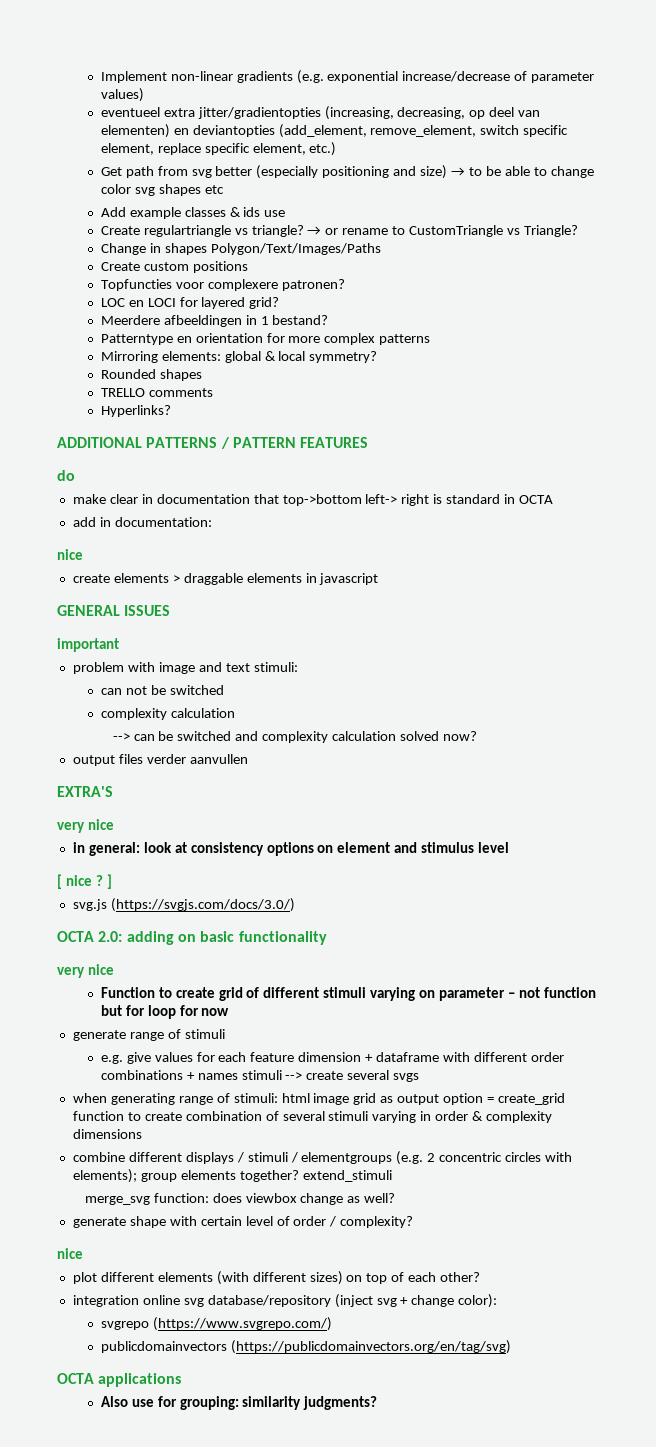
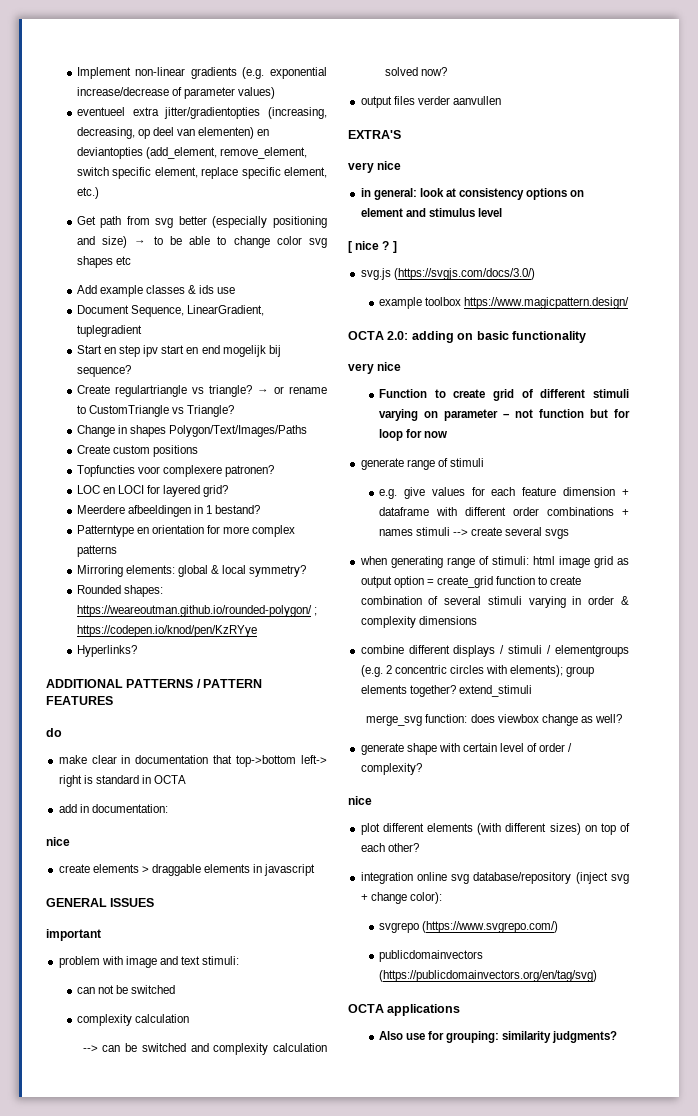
(286, 213) none -> [76,305,265,317] [76,325,142,337] [76,345,281,357] [76,365,131,377] // Document Sequence, LinearGradient, tuplegradient // Start en step ipv start en end mogelijk bij sequence?
[159,369,202,381] [100,388,213,397] shapes // TRELLO comments -> [124,585,164,597] [76,605,318,617] [76,625,257,637] shapes: https://weareoutman.github.io/rounded-polygon/ ; https://codepen.io/knod/pen/KzRYye
(295, 905) none -> [378,297,630,309] // example toolbox https://www.magicpattern.design/

